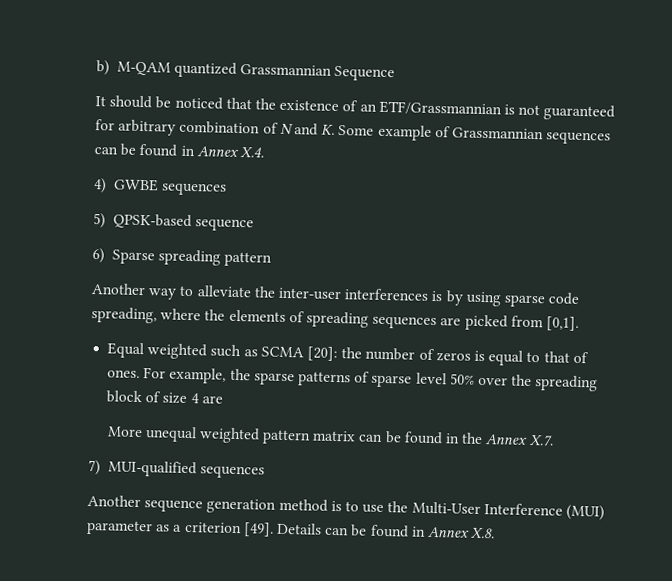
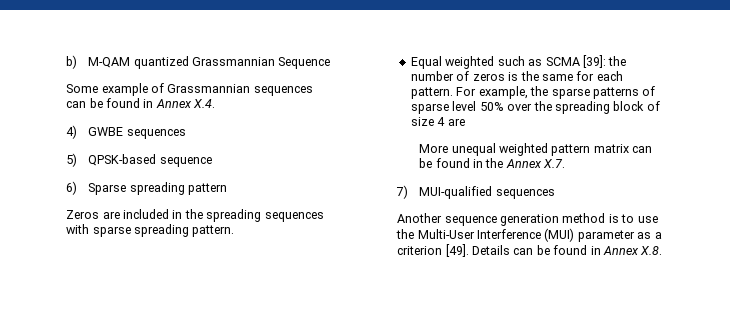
[95,95,616,121] [95,119,336,136] It should be noticed that the existence of an ETF/Grassmannian is not guaranteed for arbitrary combination of N and K. -> (331, 63) none
[91,283,581,308] [91,307,579,331] Another way to alleviate the inter-user interferences is by using sparse code spreading, where the elements of spreading sequences are picked from [0,1]. -> [66,209,324,222] [66,224,235,237] Zeros are included in the spreading sequences with sparse spreading pattern.
[307,346,339,362] [20]: -> [582,55,606,68] [39]:
[488,350,589,366] [107,369,141,379] equal to that of ones. -> [520,71,623,81] [410,87,453,99] the same for each pattern.

